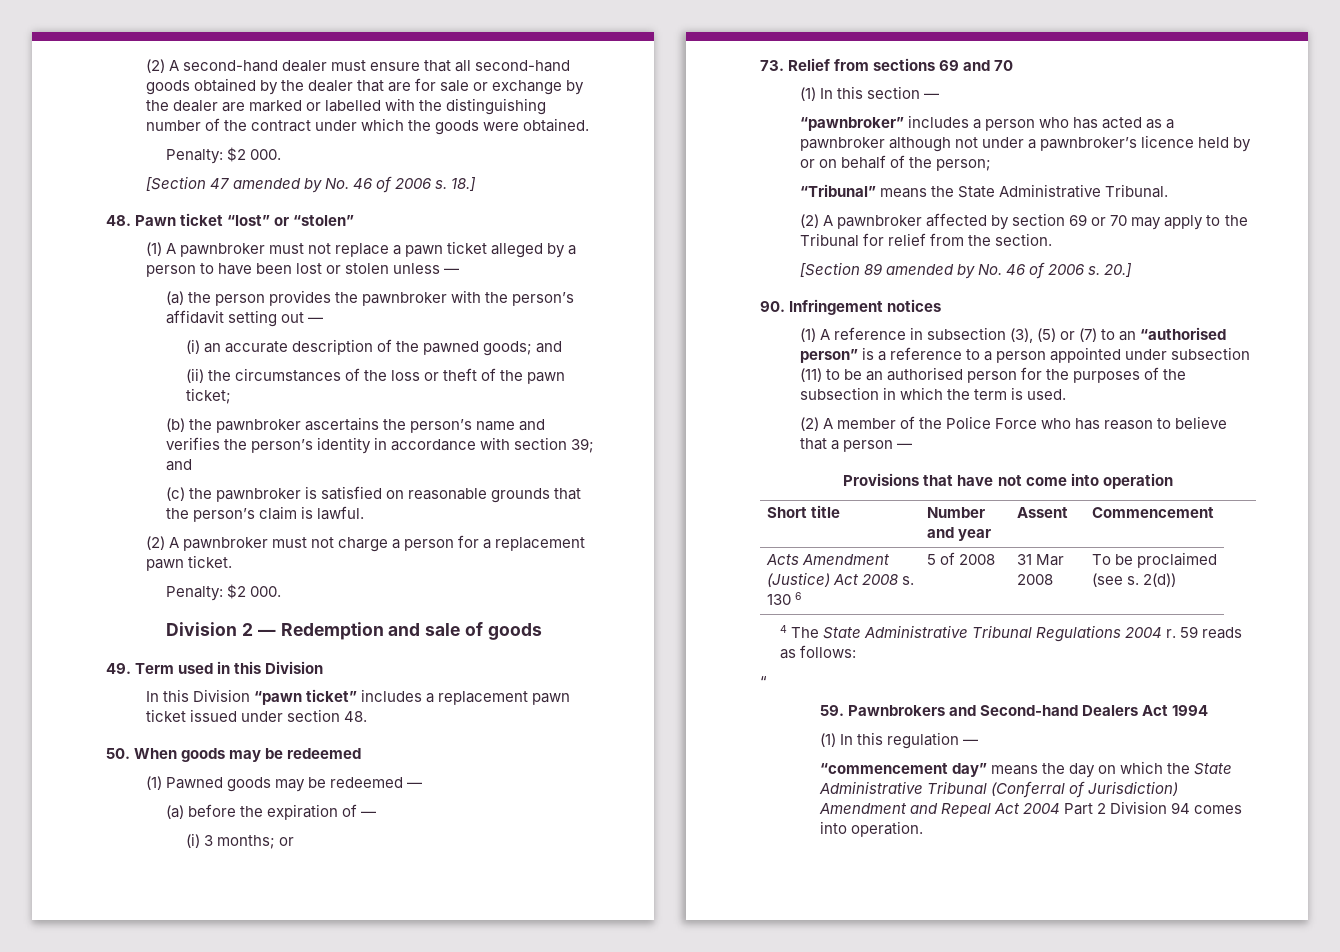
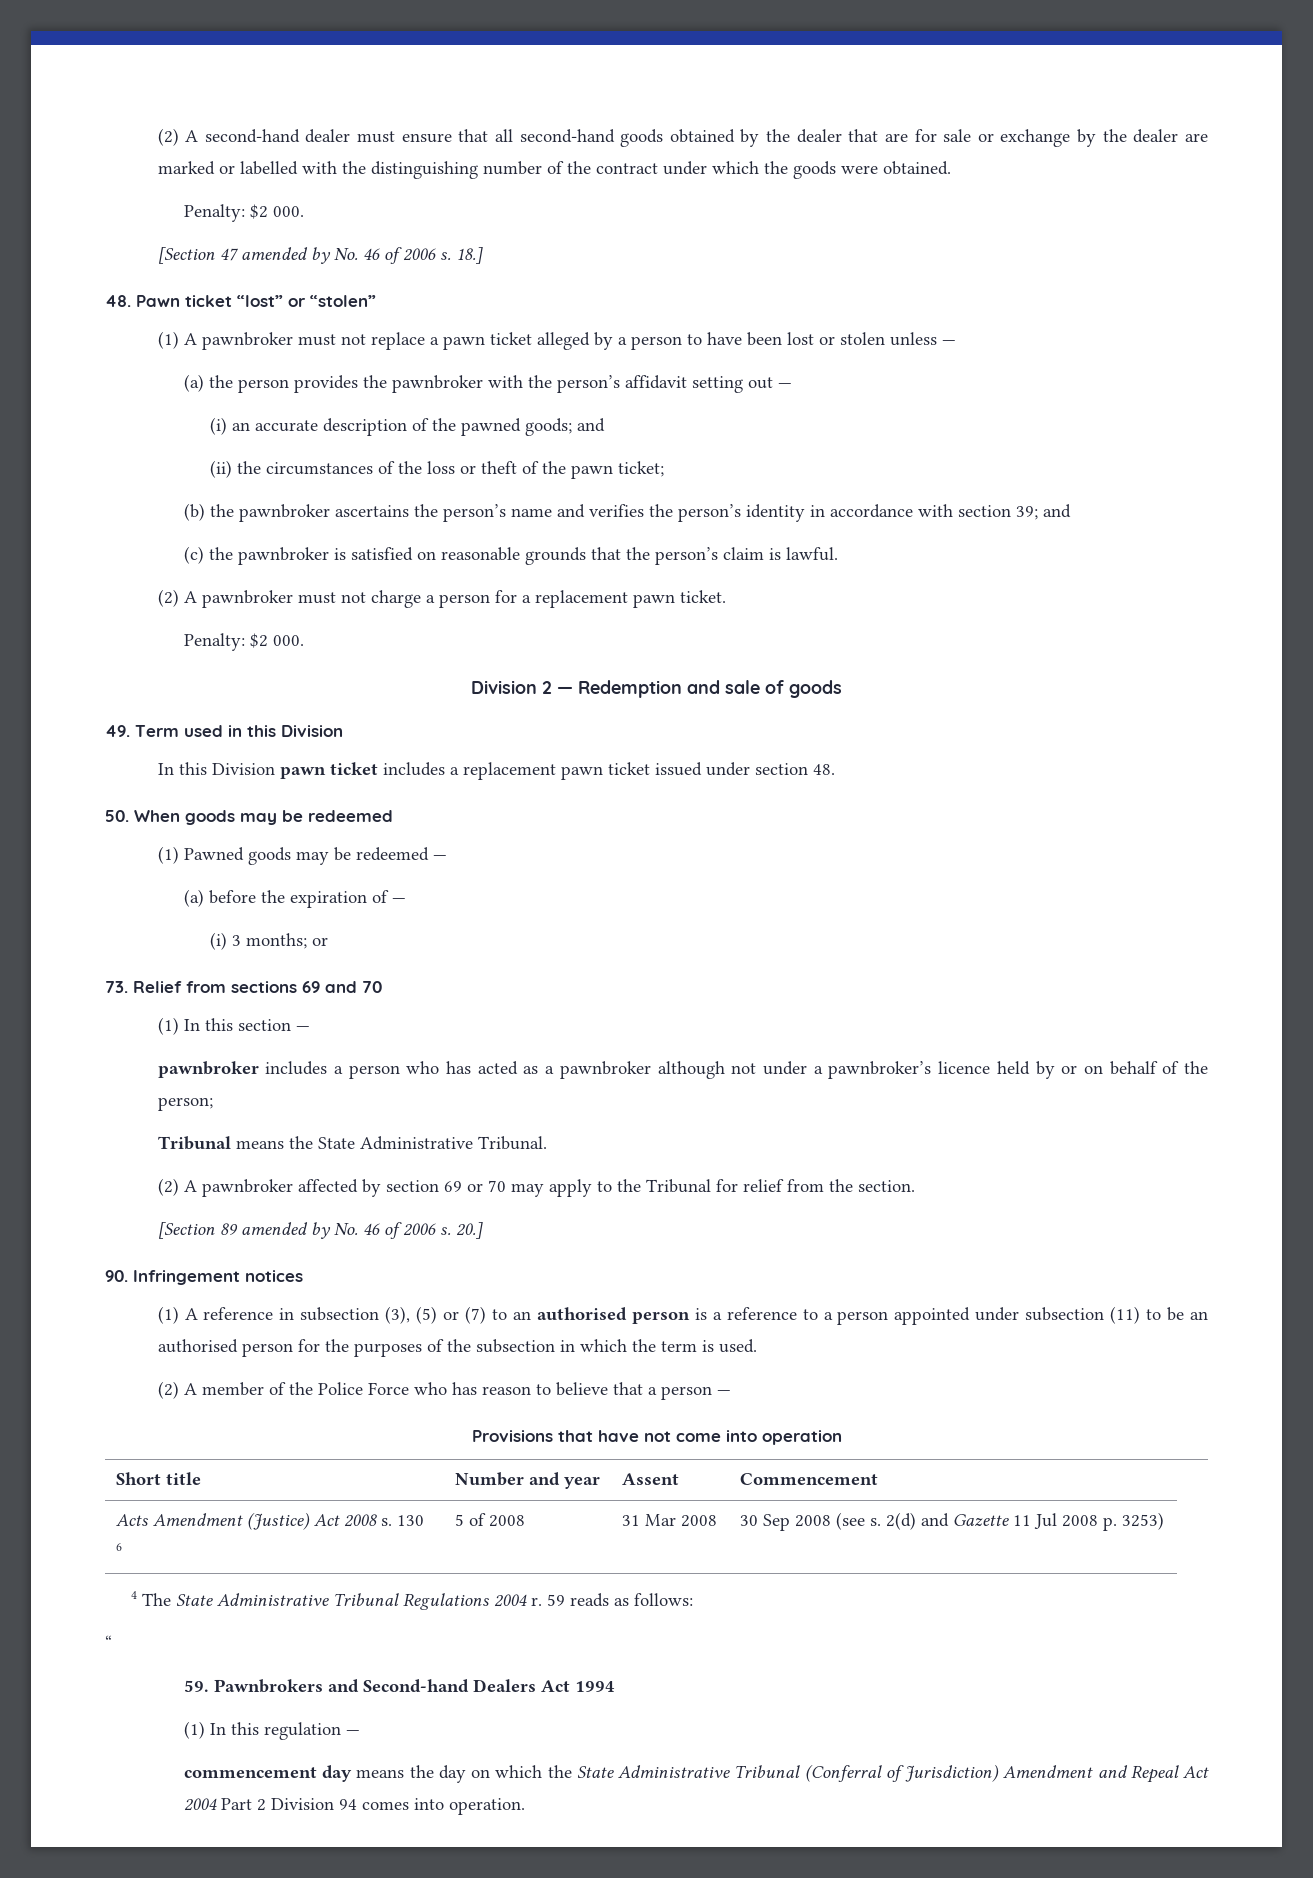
[254,689,358,705] “pawn ticket” -> [279,762,378,779] pawn ticket
[799,117,904,131] “pawnbroker” -> [157,1061,259,1078] pawnbroker
[799,184,876,197] “Tribunal” -> [157,1136,231,1150] Tribunal
[1140,327,1227,340] [799,349,858,363] “authorised person” -> [536,1307,690,1324] authorised person
[1091,552,1217,568] [1091,573,1176,587] To be proclaimed (see s. 2(d)) -> [739,1512,1164,1531] 30 Sep 2008 (see s. 2(d) and Gazette 11 Jul 2008 p. 3253)
[819,763,987,777] “commencement day” -> [183,1765,353,1782] commencement day

